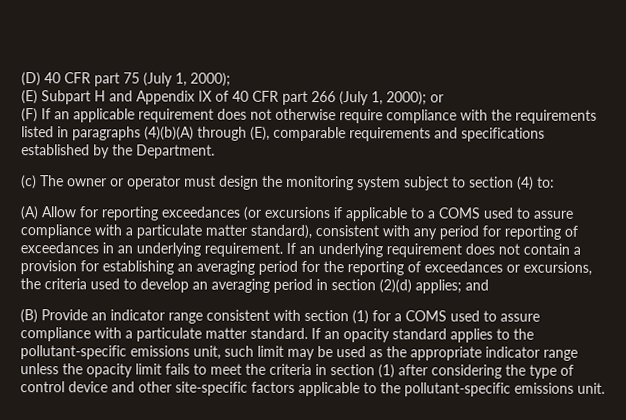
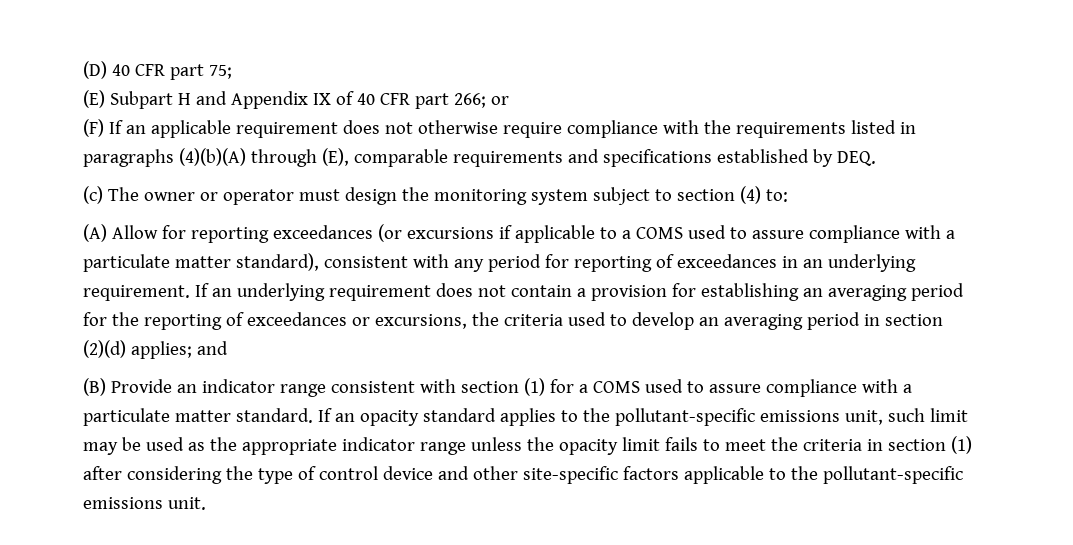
[123,72,231,87] 75 (July 1, 2000); -> [208,65,232,79] 75;
[311,90,427,106] 266 (July 1, 2000); -> [453,93,486,108] 266;
[112,144,215,159] the Department. -> [836,151,876,166] DEQ.

